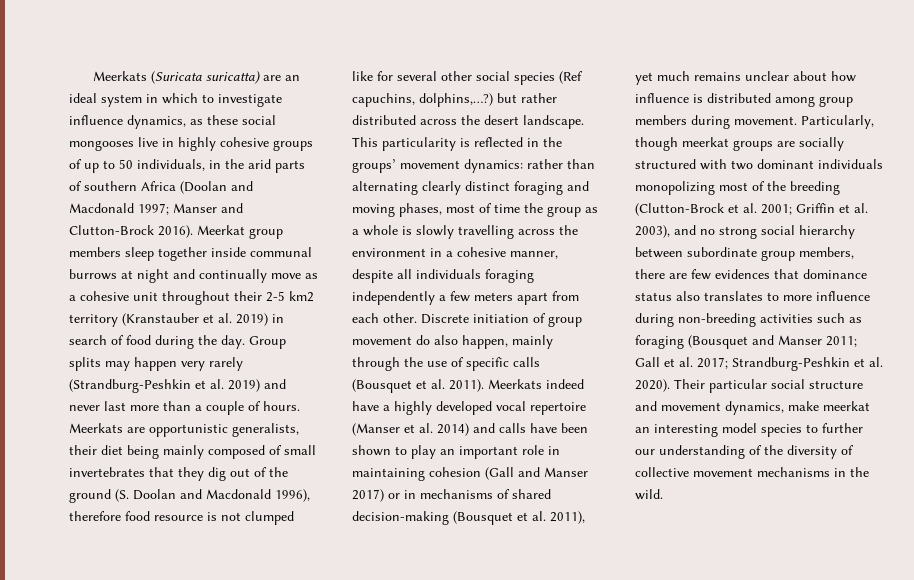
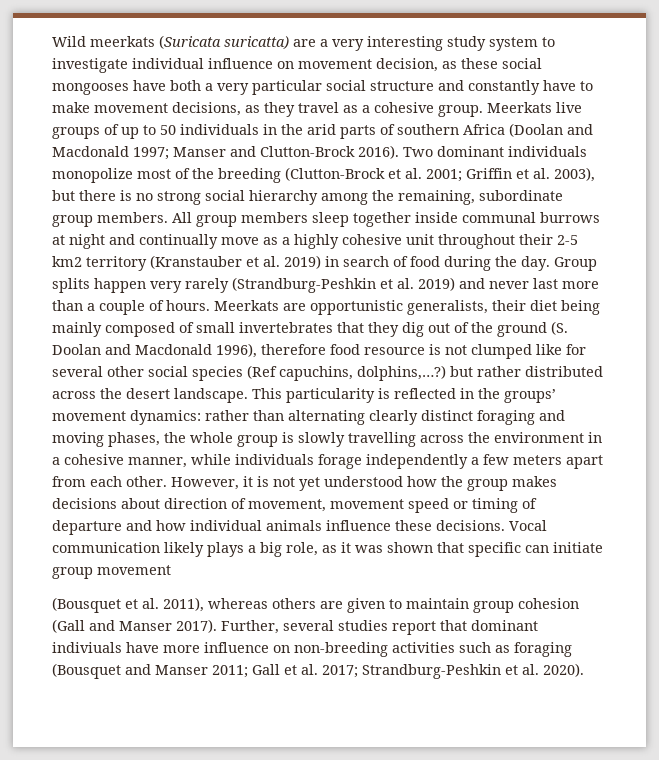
[92,71,147,81] Meerkats -> [52,36,155,47] Wild meerkats
[284,75,300,81] [69,93,282,107] [69,115,276,129] [69,137,269,151] an ideal system in which to investigate influence dynamics, as these social mongooses live in highly cohesive -> [320,36,555,51] [52,58,542,73] [52,80,593,95] [52,102,582,117] a very interesting study system to investigate individual influence on movement decision, as these social mongooses have both a very particular social structure and constantly have to make movement decisions, as they travel as a cohesive group. Meerkats live
[137,159,205,171] individuals, -> [180,124,259,135] individuals
[197,225,245,235] Meerkat -> [403,146,587,157] [52,167,595,183] [52,190,563,205] [52,212,192,227] Two dominant individuals monopolize most of the breeding (Clutton-Brock et al. 2001; Griffin et al. 2003), but there is no strong social hierarchy among the remaining, subordinate group members. All
(76, 298) none -> [294,234,339,249] highly
[105,361,130,371] may -> (90, 285) none
[446,203,598,217] [352,225,398,236] most of time the group as a whole -> [164,432,278,447] the whole group
[352,269,534,283] despite all individuals foraging -> [191,454,362,469] while individuals forage
[421,313,582,327] [352,335,553,349] [352,357,540,371] [352,379,584,393] [352,401,586,415] [352,423,588,436] [352,445,560,459] [352,467,588,481] [352,489,551,502] [352,511,585,525] [635,71,856,85] [635,93,853,107] [635,115,874,129] [635,137,844,151] [635,159,883,170] [635,181,840,195] [635,203,868,216] [635,225,855,239] [635,247,854,261] [635,269,867,280] [635,291,779,301] Discrete initiation of group movement do also happen, mainly through the use of specific calls (Bousquet et al. 2011). Meerkats indeed have a highly developed vocal repertoire (Manser et al. 2014) and calls have been shown to play an important role in maintaining cohesion (Gall and Manser 2017) or in mechanisms of shared decision-making (Bousquet et al. 2011), yet much remains unclear about how influence is distributed among group members during movement. Particularly, though meerkat groups are socially structured with two dominant individuals monopolizing most of the breeding (Clutton-Brock et al. 2001; Griffin et al. 2003), and no strong social hierarchy between subordinate group members, there are few evidences that dominance status also translates to -> [171,476,557,491] [52,498,537,513] [52,520,547,535] [52,542,603,557] [52,565,171,579] [52,597,579,613] [52,619,538,635] [52,642,159,653] However, it is not yet understood how the group makes decisions about direction of movement, movement speed or timing of departure and how individual animals influence these decisions. Vocal communication likely plays a big role, as it was shown that specific can initiate group movement // (Bousquet et al. 2011), whereas others are given to maintain group cohesion (Gall and Manser 2017). Further, several studies report that dominant indiviuals have
[635,313,674,327] during -> [273,645,290,653] on
[674,379,863,393] [635,401,870,415] [635,423,863,437] [635,445,854,459] [635,467,869,477] [635,489,663,500] Their particular social structure and movement dynamics, make meerkat an interesting model species to further our understanding of the diversity of collective movement mechanisms in the wild. -> (584, 670) none

